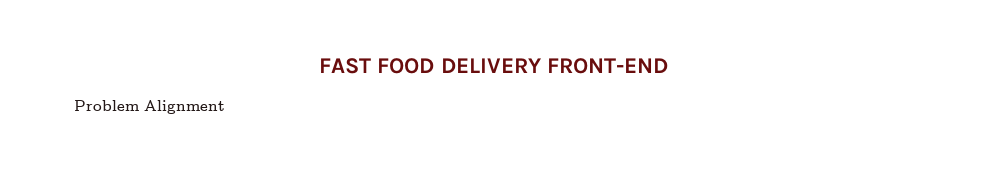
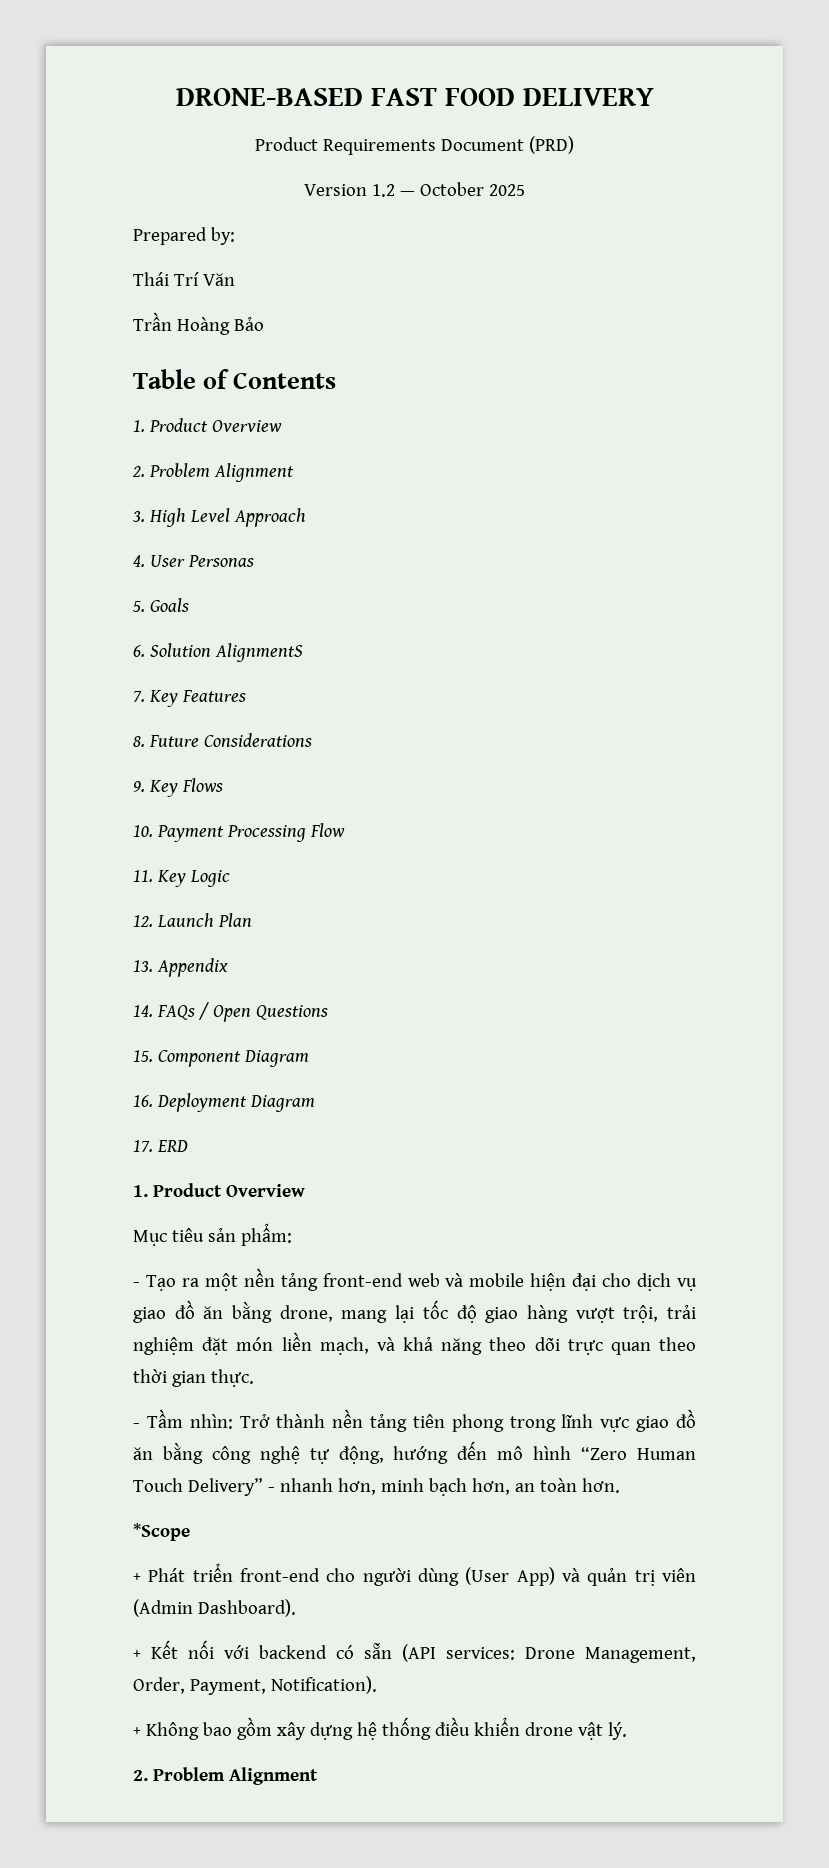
(319, 66) none -> [175,88,363,106] DRONE-BASED
[546,58,668,74] FRONT-END // -> [255,136,574,155] [304,182,525,197] [133,227,235,245] [133,272,235,286] [133,312,264,335] [133,369,337,389] [133,418,282,432] [132,463,294,482] [132,508,306,527] [133,555,254,567] [132,598,189,612] [133,643,303,662] [133,690,246,707] [133,733,312,747] [133,778,223,797] [133,823,345,842] [133,870,230,887] [133,913,252,927] [133,958,228,977] [133,1002,328,1022] [133,1050,309,1067] [133,1093,315,1112] [133,1140,188,1152] [133,1183,305,1197] [133,1223,292,1246] [133,1268,698,1291] [133,1300,696,1323] [133,1332,697,1355] [133,1369,254,1387] [133,1409,697,1432] [133,1441,697,1464] [133,1478,620,1496] [133,1523,190,1541] [133,1563,696,1586] [133,1599,296,1617] [133,1640,696,1663] [133,1676,377,1695] [133,1717,627,1740] [133,1770,148,1781] // Product Requirements Document (PRD) // Version 1.2 — October 2025 // Prepared by: // Thái Trí Văn // Trần Hoàng Bảo // Table of Contents // 1. Product Overview // 2. Problem Alignment // 3. High Level Approach // 4. User Personas // 5. Goals // 6. Solution AlignmentS // 7. Key Features // 8. Future Considerations // 9. Key Flows // 10. Payment Processing Flow // 11. Key Logic // 12. Launch Plan // 13. Appendix // 14. FAQs / Open Questions // 15. Component Diagram // 16. Deployment Diagram // 17. ERD // 1. Product Overview // Mục tiêu sản phẩm: // - Tạo ra một nền tảng front-end web và mobile hiện đại cho dịch vụ giao đồ ăn bằng drone, mang lại tốc độ giao hàng vượt trội, trải nghiệm đặt món liền mạch, và khả năng theo dõi trực quan theo thời gian thực. // - Tầm nhìn: Trở thành nền tảng tiên phong trong lĩnh vực giao đồ ăn bằng công nghệ tự động, hướng đến mô hình “Zero Human Touch Delivery” - nhanh hơn, minh bạch hơn, an toàn hơn. // *Scope // + Phát triển front-end cho người dùng (User App) và quản trị viên (Admin Dashboard). // + Kết nối với backend có sẵn (API services: Drone Management, Order, Payment, Notification). // + Không bao gồm xây dựng hệ thống điều khiển drone vật lý. // 2.

